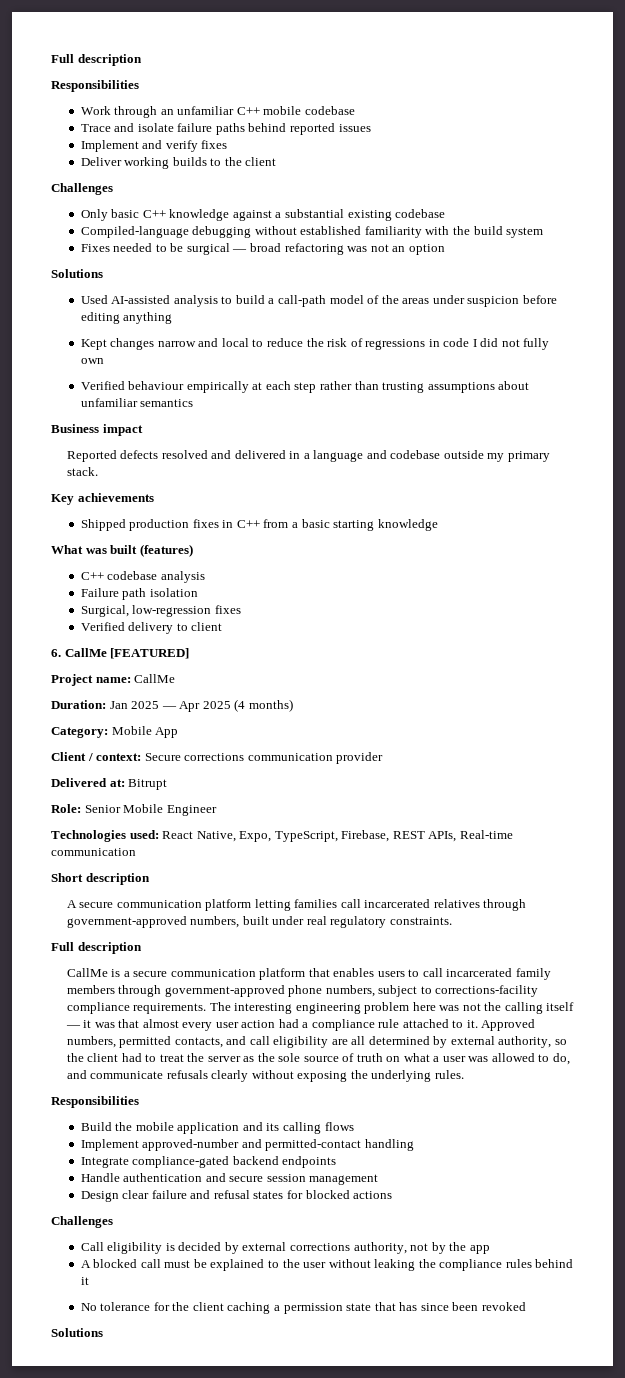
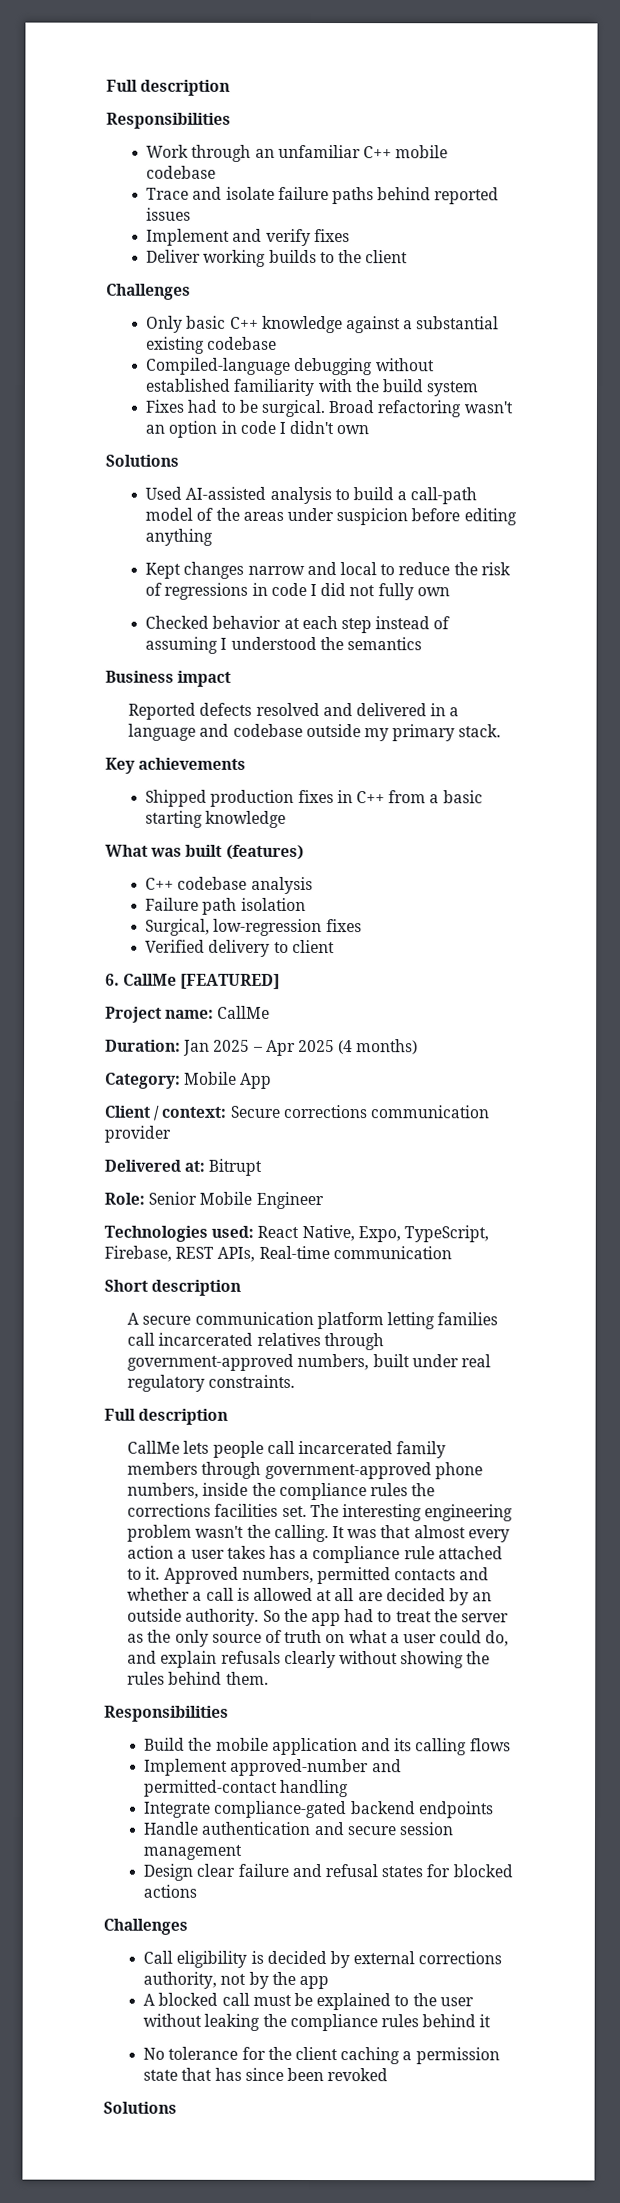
[113,243,153,252] needed -> [187,399,218,413] had
[186,243,445,255] surgical — broad refactoring was not an option -> [261,399,513,418] [145,420,370,438] surgical. Broad refactoring wasn't an option in code I didn't own
[80,381,530,393] [80,398,138,407] Verified behaviour empirically at each step rather than trusting assumptions about unfamiliar -> [145,615,451,634] [145,636,344,654] Checked behavior at each step instead of assuming I understood the
[161,706,177,709] — -> [252,1046,263,1052] –
[111,968,420,980] is a secure communication platform that enables users to -> [183,1440,264,1458] lets people
[378,985,539,997] [66,1002,575,1014] [65,1019,299,1031] subject to corrections-facility compliance requirements. The interesting engineering problem here was not the calling itself — it was that almost every user action had -> [202,1482,436,1501] [127,1503,514,1522] [127,1524,510,1543] [127,1545,296,1559] inside the compliance rules the corrections facilities set. The interesting engineering problem wasn't the calling. It was that almost every action a user takes has
[174,1036,567,1048] [66,1053,119,1062] contacts, and call eligibility are all determined by external authority, so the client -> [394,1567,490,1581] [127,1587,493,1606] [127,1608,341,1627] contacts and whether a call is allowed at all are decided by an outside authority. So the app
[278,1053,301,1062] sole -> [174,1629,209,1647] only
[468,1053,550,1062] was allowed to -> [439,1630,483,1644] could
[90,1071,164,1079] communicate -> [160,1650,218,1668] explain
[297,1070,464,1082] exposing the underlying rules. -> [400,1651,491,1669] [127,1671,269,1685] showing the rules behind them.

